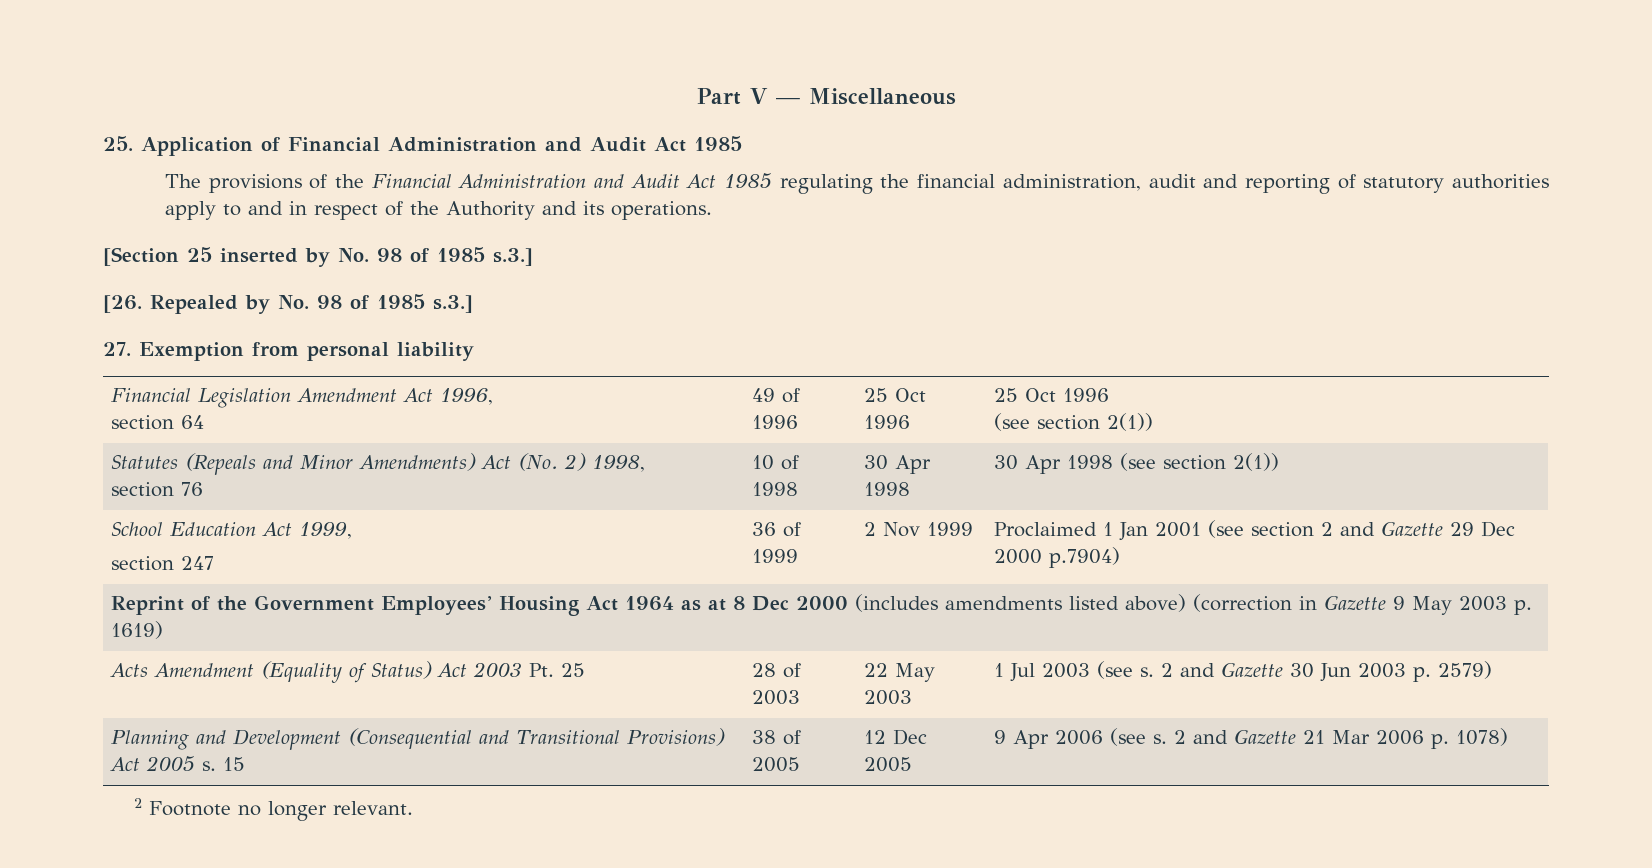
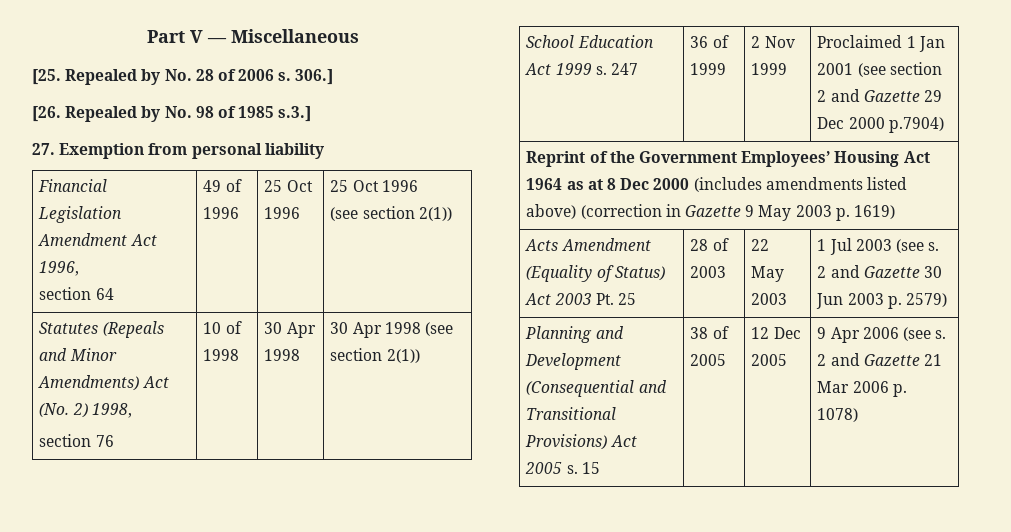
[103,136,742,156] [164,173,1549,194] [164,201,712,220] [103,247,533,267] 25. Application of Financial Administration and Audit Act 1985 // The provisions of the Financial Administration and Audit Act 1985 regulating the financial administration, audit and reporting of statutory authorities apply to and in respect of the Authority and its operations. // [Section 25 inserted by No. 98 of 1985 s.3.] -> [32,69,334,85] [25. Repealed by No. 28 of 2006 s. 306.]
[299,522,353,539] [111,556,175,571] 1999, // section -> [555,63,607,75] 1999 s.
[133,798,413,821] // 2 Footnote no longer relevant. -> (859, 415) none

